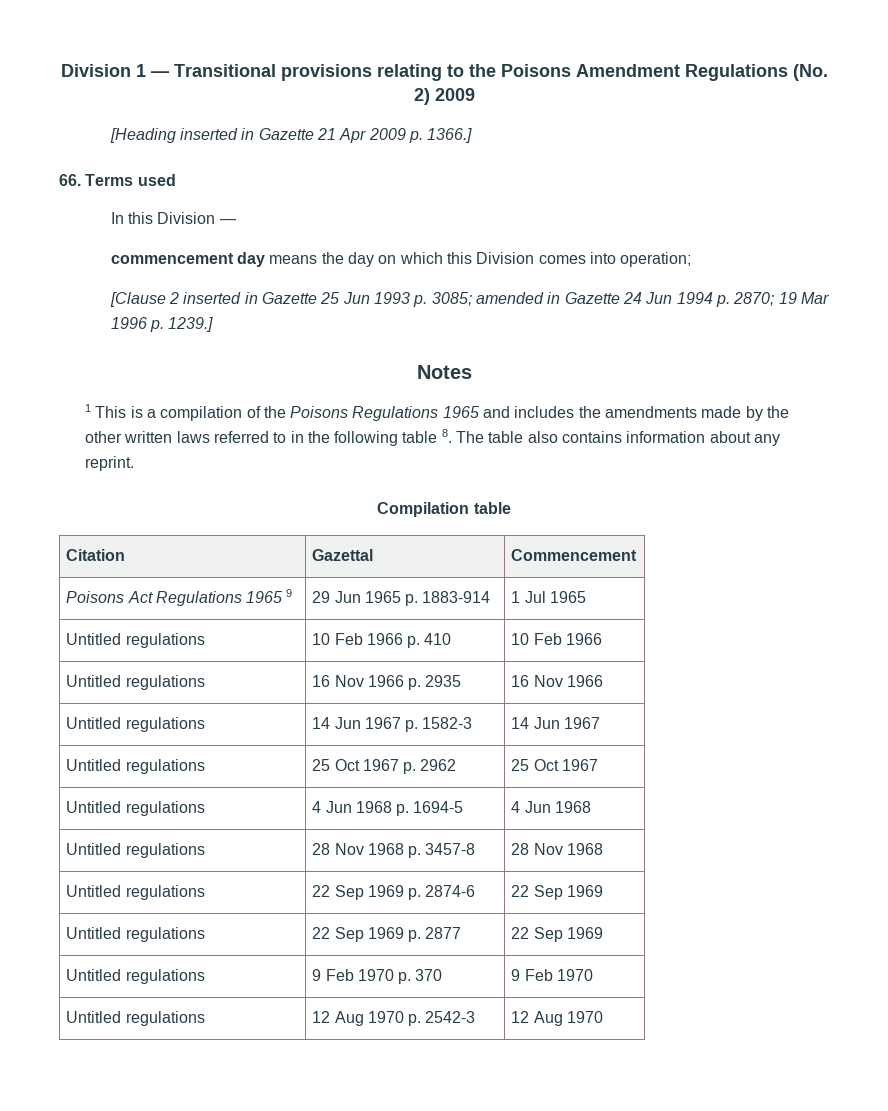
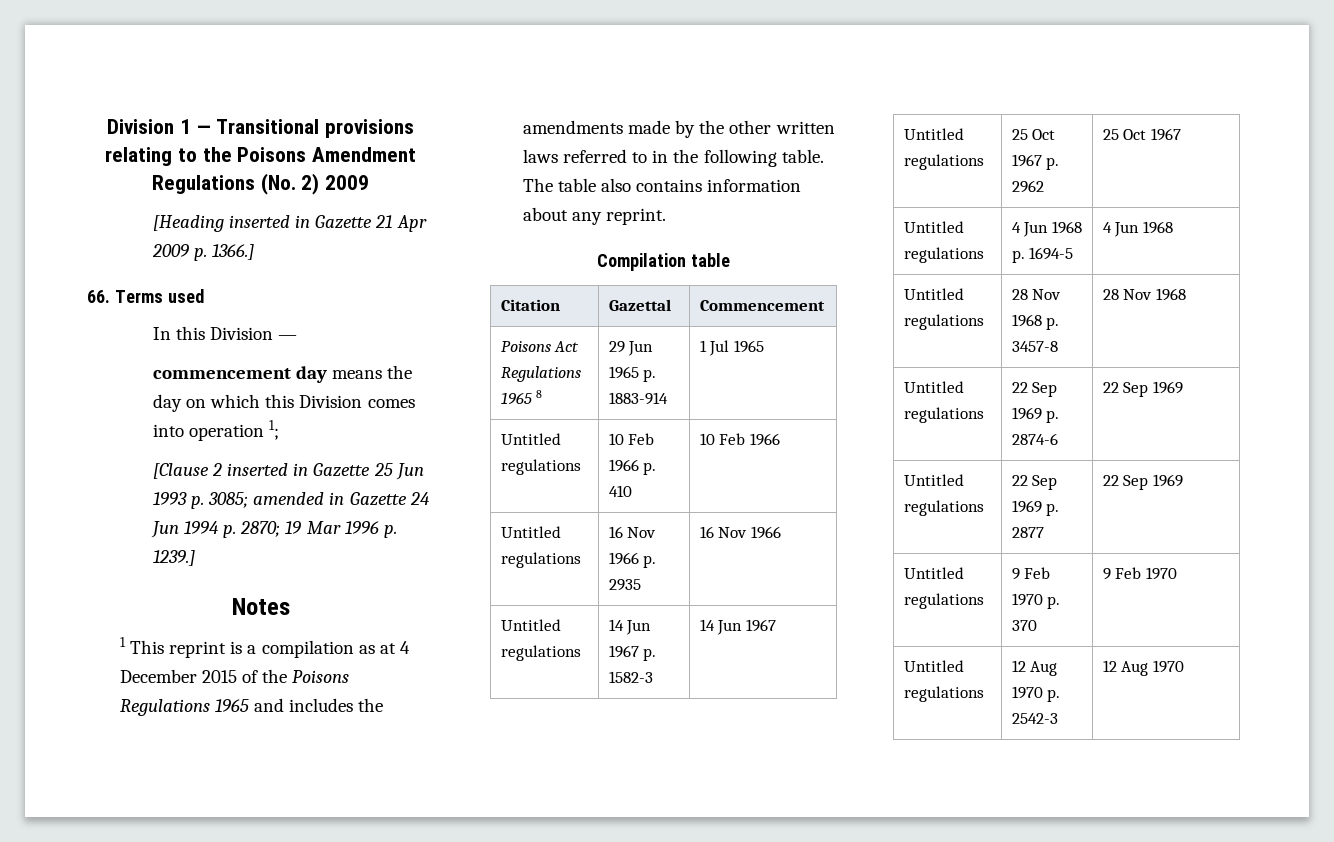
[620,252,692,267] operation; -> [189,420,280,441] operation 1;
(127, 412) none -> [169,641,227,658] reprint
(243, 413) none -> [358,641,411,654] [119,669,238,683] as at 4 December 2015
[402,429,452,443] table 8. -> [781,149,824,163] table.
[286,589,293,597] 9 -> [536,390,543,398] 8

